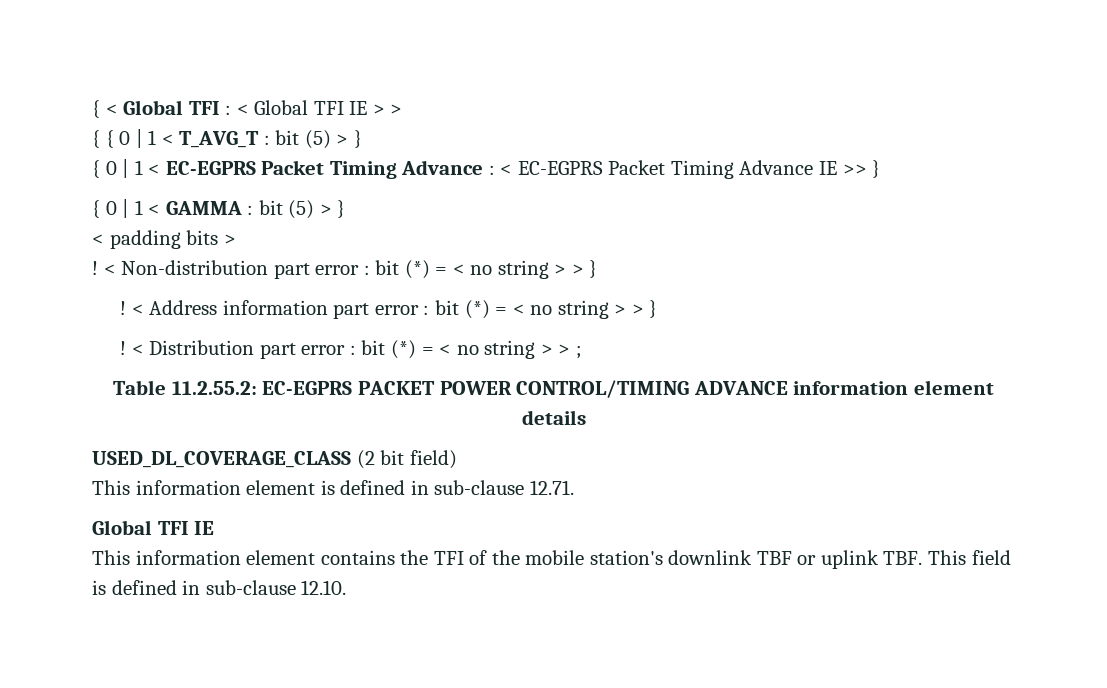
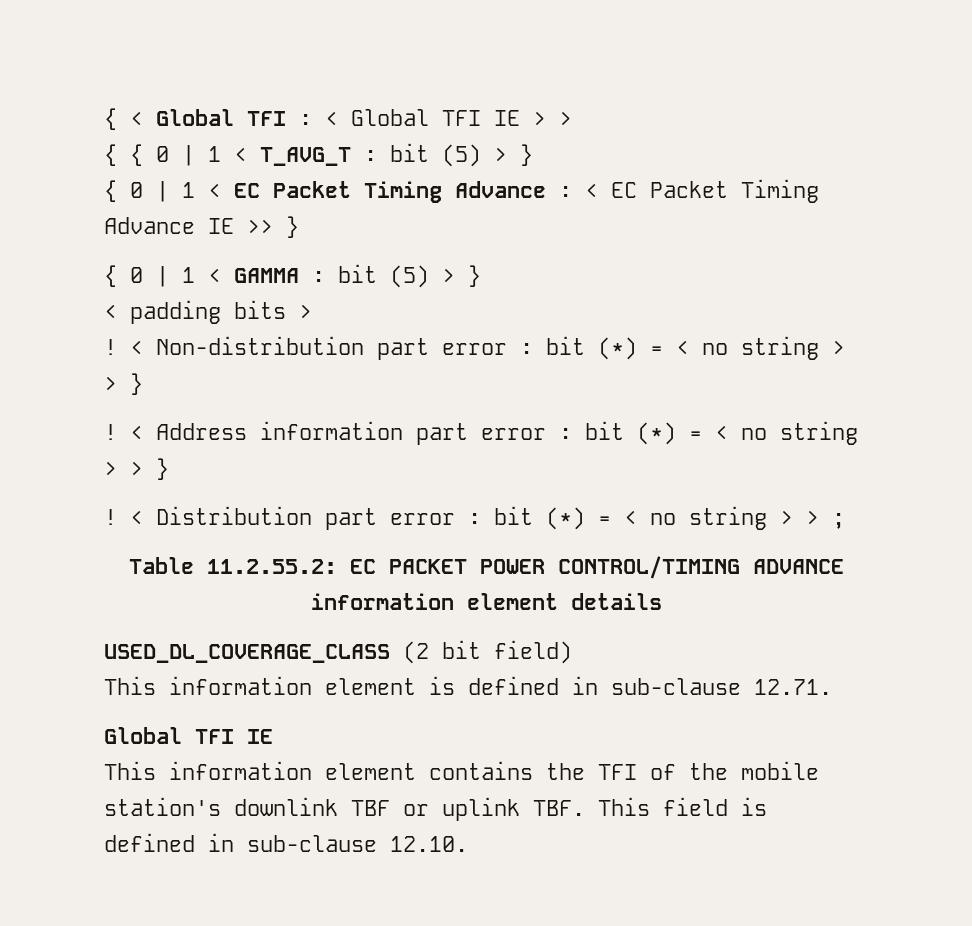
[165,161,256,175] EC-EGPRS -> [234,183,260,198] EC
[517,161,603,175] EC-EGPRS -> [611,182,637,198] EC
[262,381,353,395] EC-EGPRS -> [349,559,376,574] EC

